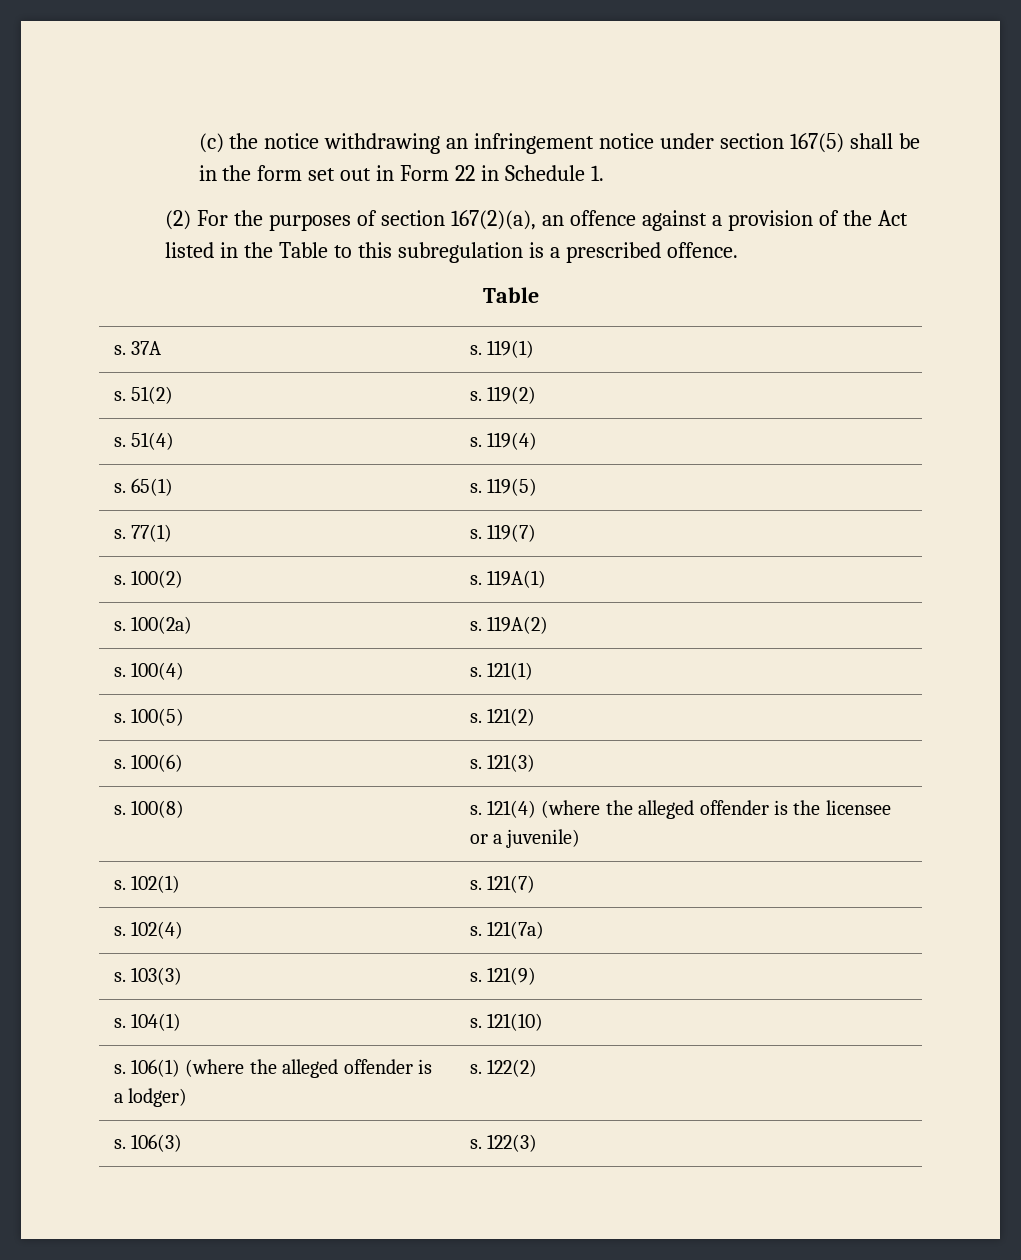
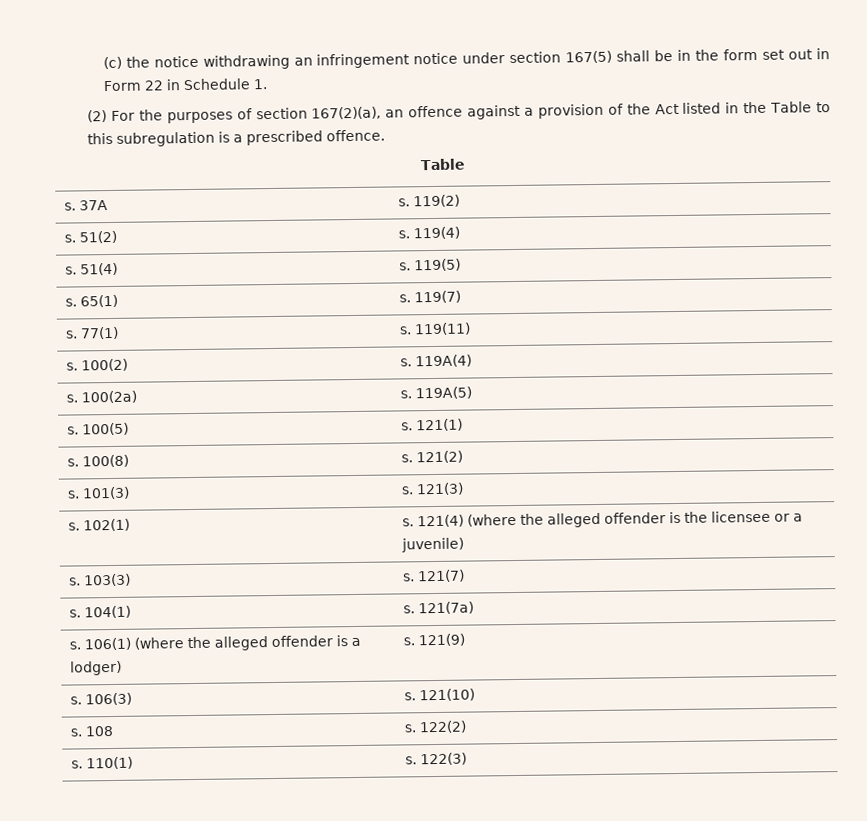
[487,340,535,358] 119(1) -> [413,194,461,208] 119(2)
[487,386,537,404] 119(2) -> [413,226,461,240] 119(4)
[487,432,538,450] 119(4) -> [414,258,462,272] 119(5)
[487,478,538,496] 119(5) -> [414,290,462,304] 119(7)
[487,524,537,542] 119(7) -> [414,322,472,336] 119(11)
[487,570,547,588] 119A(1) -> [415,354,473,368] 119A(4)
[487,616,549,634] [113,662,185,680] 119A(2) // s. 100(4) -> [415,386,473,400] [67,422,130,436] 119A(5) // s. 100(5)
[131,708,185,726] 100(5) -> [82,454,130,468] 100(8)
[131,754,184,772] 100(6) -> [82,486,131,500] 101(3)
[131,800,185,818] 100(8) -> [83,518,131,532] 102(1)
[131,875,181,893] 102(1) -> [84,573,132,587] 103(3)
[131,921,184,939] 102(4) -> [84,605,132,619] 104(1)
[113,967,183,985] [469,967,537,985] [113,1013,182,1031] [469,1013,544,1031] // s. 103(3) | s. 121(9) // s. 104(1) | s. 121(10) -> (475, 608) none
[487,1059,538,1077] 122(2) -> [418,633,466,647] 121(9)
(183, 1143) none -> [404,688,476,702] [70,725,115,737] [404,720,467,734] [71,756,134,770] | s. 121(10) // s. 108 | s. 122(2) // s. 110(1)

